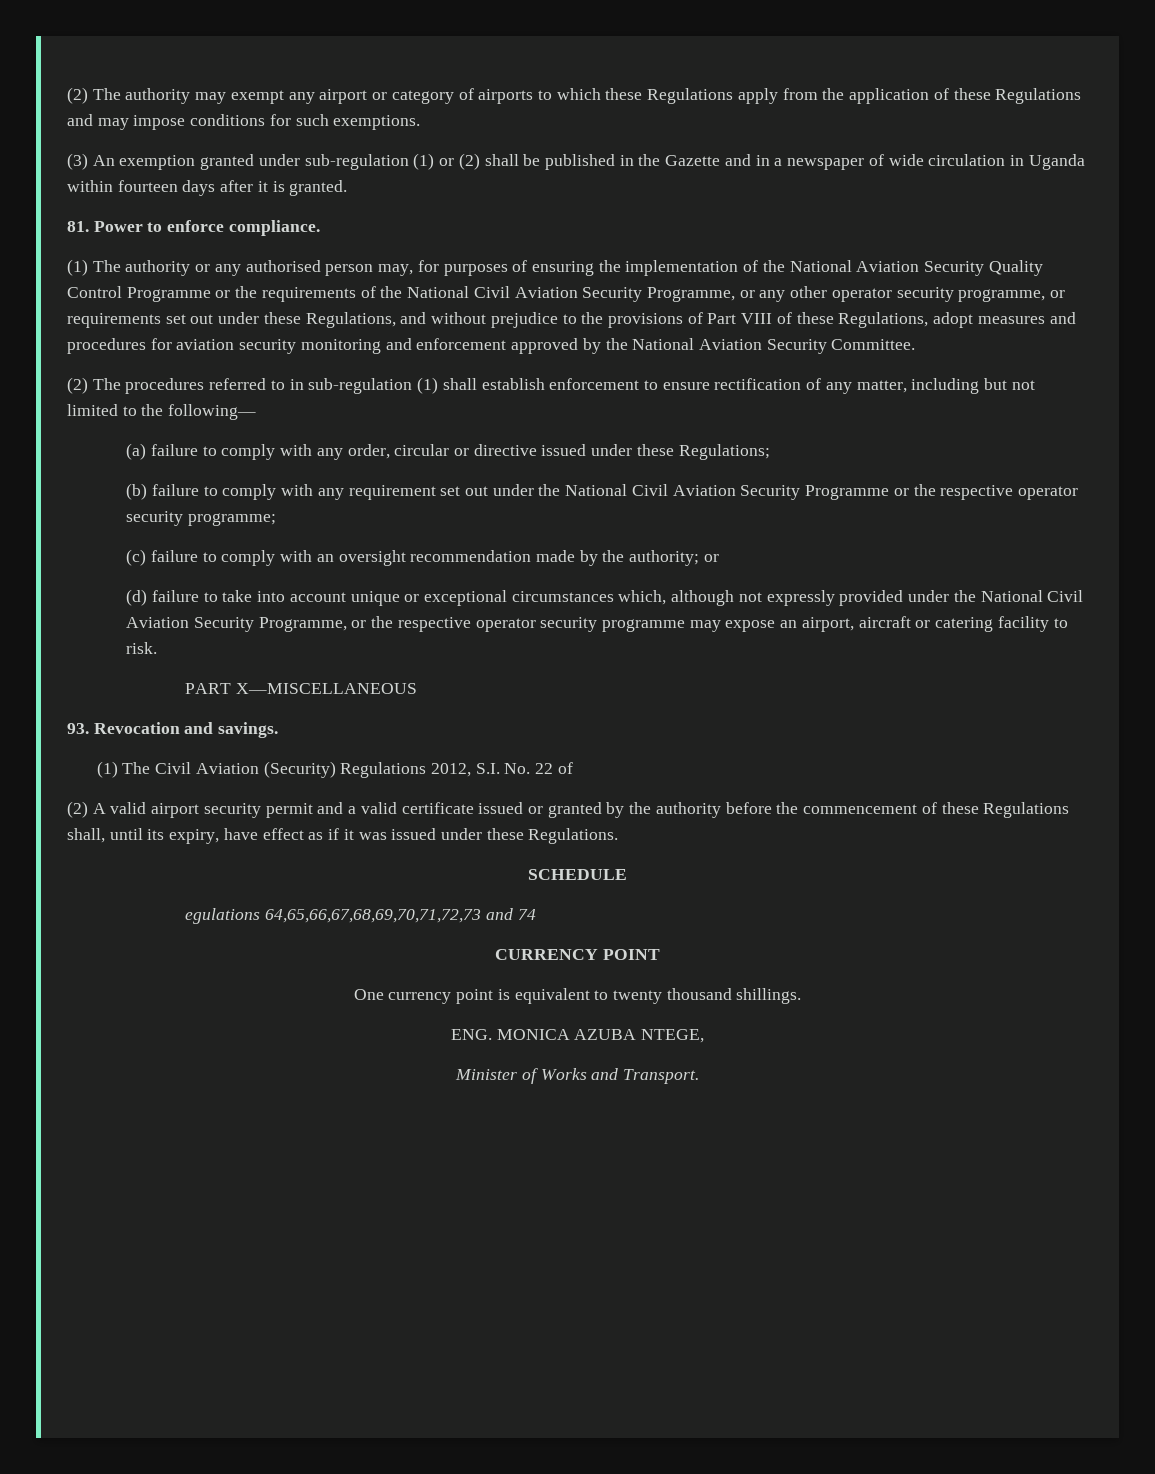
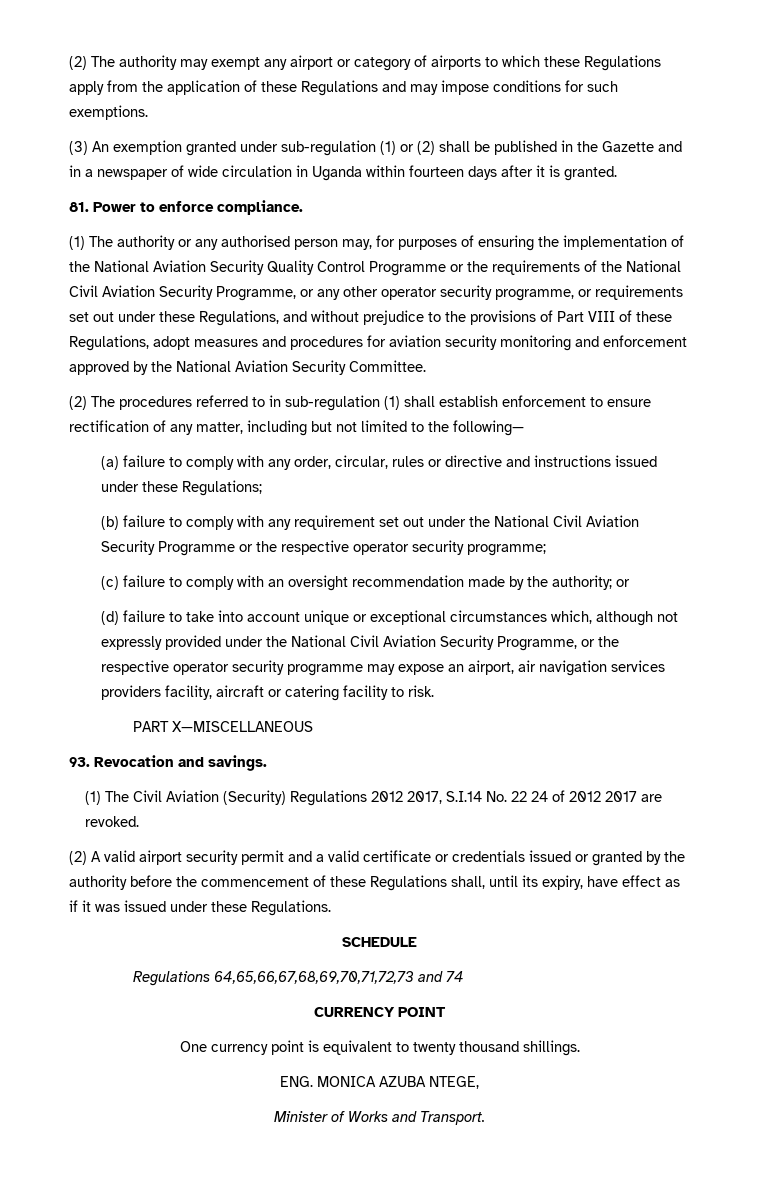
[394,444,537,456] circular or directive -> [335,455,612,469] circular, rules or directive and instructions
(854, 624) none -> [518,660,666,676] [101,685,213,700] air navigation services providers facility,
[430,763,500,777] 2012, S.I. -> [371,791,483,804] 2012 2017, S.I.14
[557,762,573,774] of -> [531,790,663,802] [85,816,140,827] 24 of 2012 2017 are revoked.
(474, 808) none -> [435,850,525,862] or credentials
[185,908,261,924] egulations -> [133,971,211,986] Regulations

